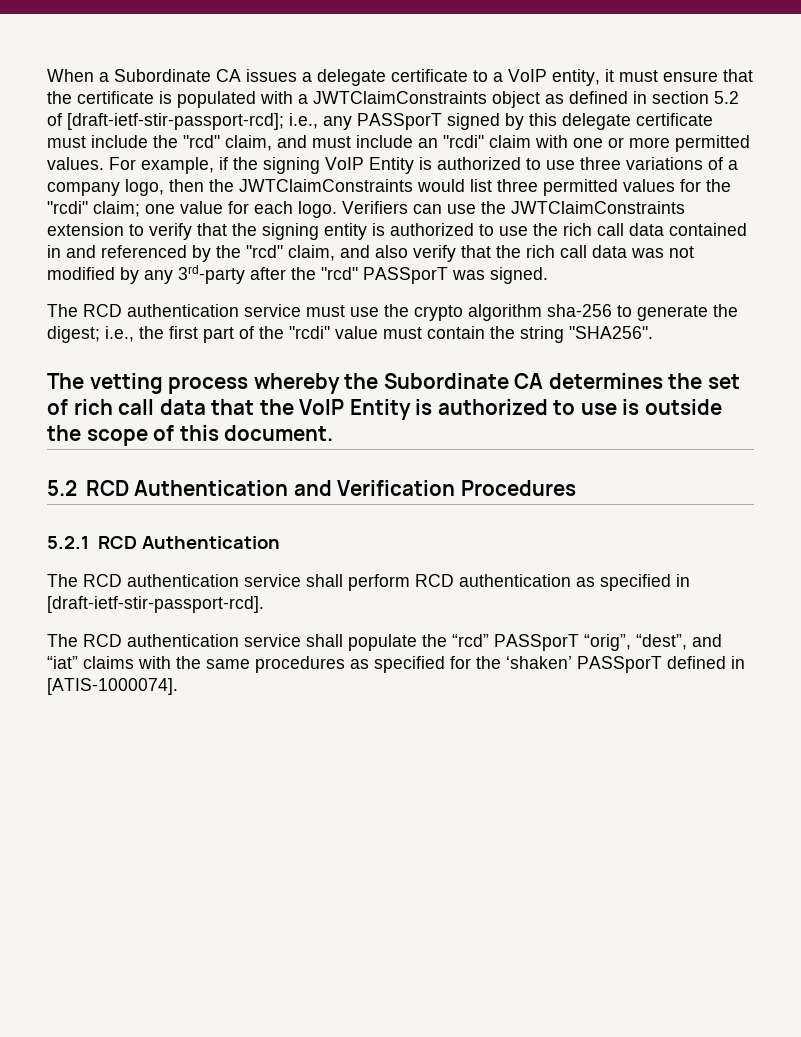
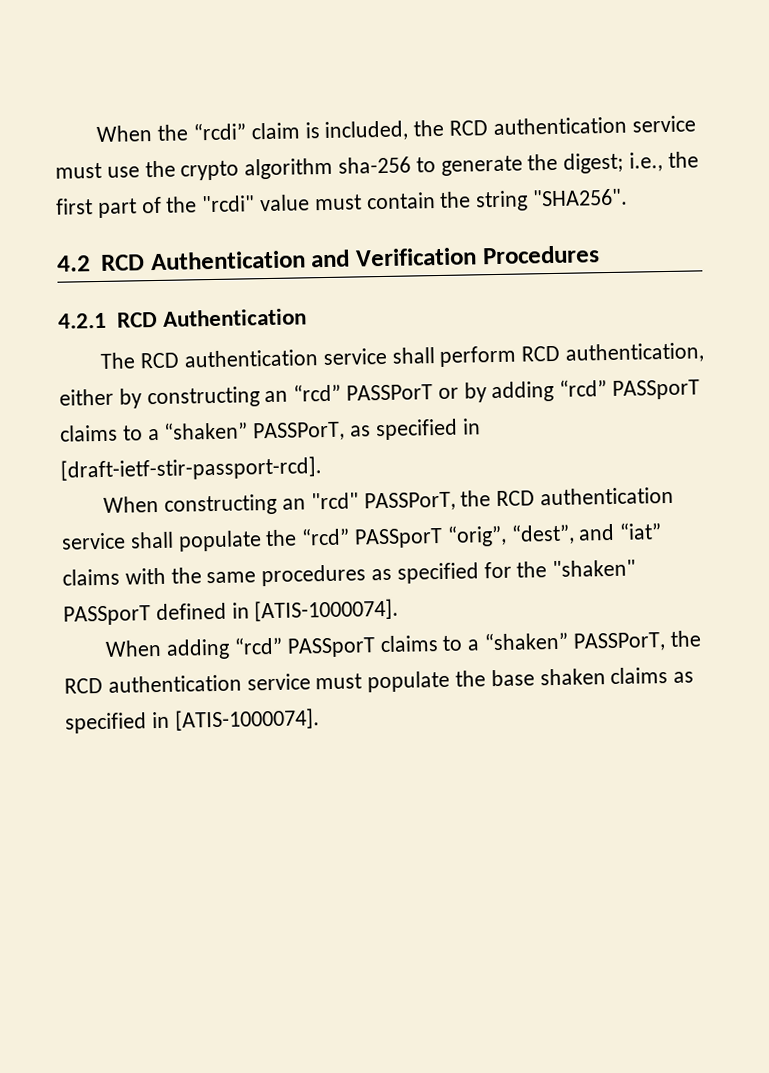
[47,69,753,86] [47,91,739,108] [47,113,713,130] [47,135,750,152] [47,157,738,174] [47,179,731,196] [47,201,685,218] [47,223,747,240] [47,245,694,262] [47,265,548,284] [47,304,78,317] When a Subordinate CA issues a delegate certificate to a VoIP entity, it must ensure that the certificate is populated with a JWTClaimConstraints object as defined in section 5.2 of [draft-ietf-stir-passport-rcd]; i.e., any PASSporT signed by this delegate certificate must include the "rcd" claim, and must include an "rcdi" claim with one or more permitted values. For example, if the signing VoIP Entity is authorized to use three variations of a company logo, then the JWTClaimConstraints would list three permitted values for the "rcdi" claim; one value for each logo. Verifiers can use the JWTClaimConstraints extension to verify that the signing entity is authorized to use the rich call data contained in and referenced by the "rcd" claim, and also verify that the rich call data was not modified by any 3rd-party after the "rcd" PASSporT was signed. // The -> [96,119,445,143] When the “rcdi” claim is included, the
[47,373,740,394] [47,399,722,420] [47,425,334,446] [47,480,77,496] The vetting process whereby the Subordinate CA determines the set of rich call data that the VoIP Entity is authorized to use is outside the scope of this document. // 5.2 -> [56,255,91,272] 4.2
[47,536,89,549] 5.2.1 -> [58,312,107,329] 4.2.1
[459,574,690,591] [47,596,264,613] [47,634,78,647] authentication as specified in [draft-ietf-stir-passport-rcd]. // The -> [564,342,704,364] [59,379,701,409] [59,418,481,442] [60,456,322,482] [103,490,492,516] authentication, either by constructing an “rcd” PASSPorT or by adding “rcd” PASSporT claims to a “shaken” PASSPorT, as specified in [draft-ietf-stir-passport-rcd]. // When constructing an "rcd" PASSPorT, the
[506,656,572,669] ‘shaken’ -> [552,559,637,578] "shaken"
(178, 686) none -> [105,630,701,660] [64,667,695,694] [65,708,320,734] // When adding “rcd” PASSporT claims to a “shaken” PASSPorT, the RCD authentication service must populate the base shaken claims as specified in [ATIS-1000074].

